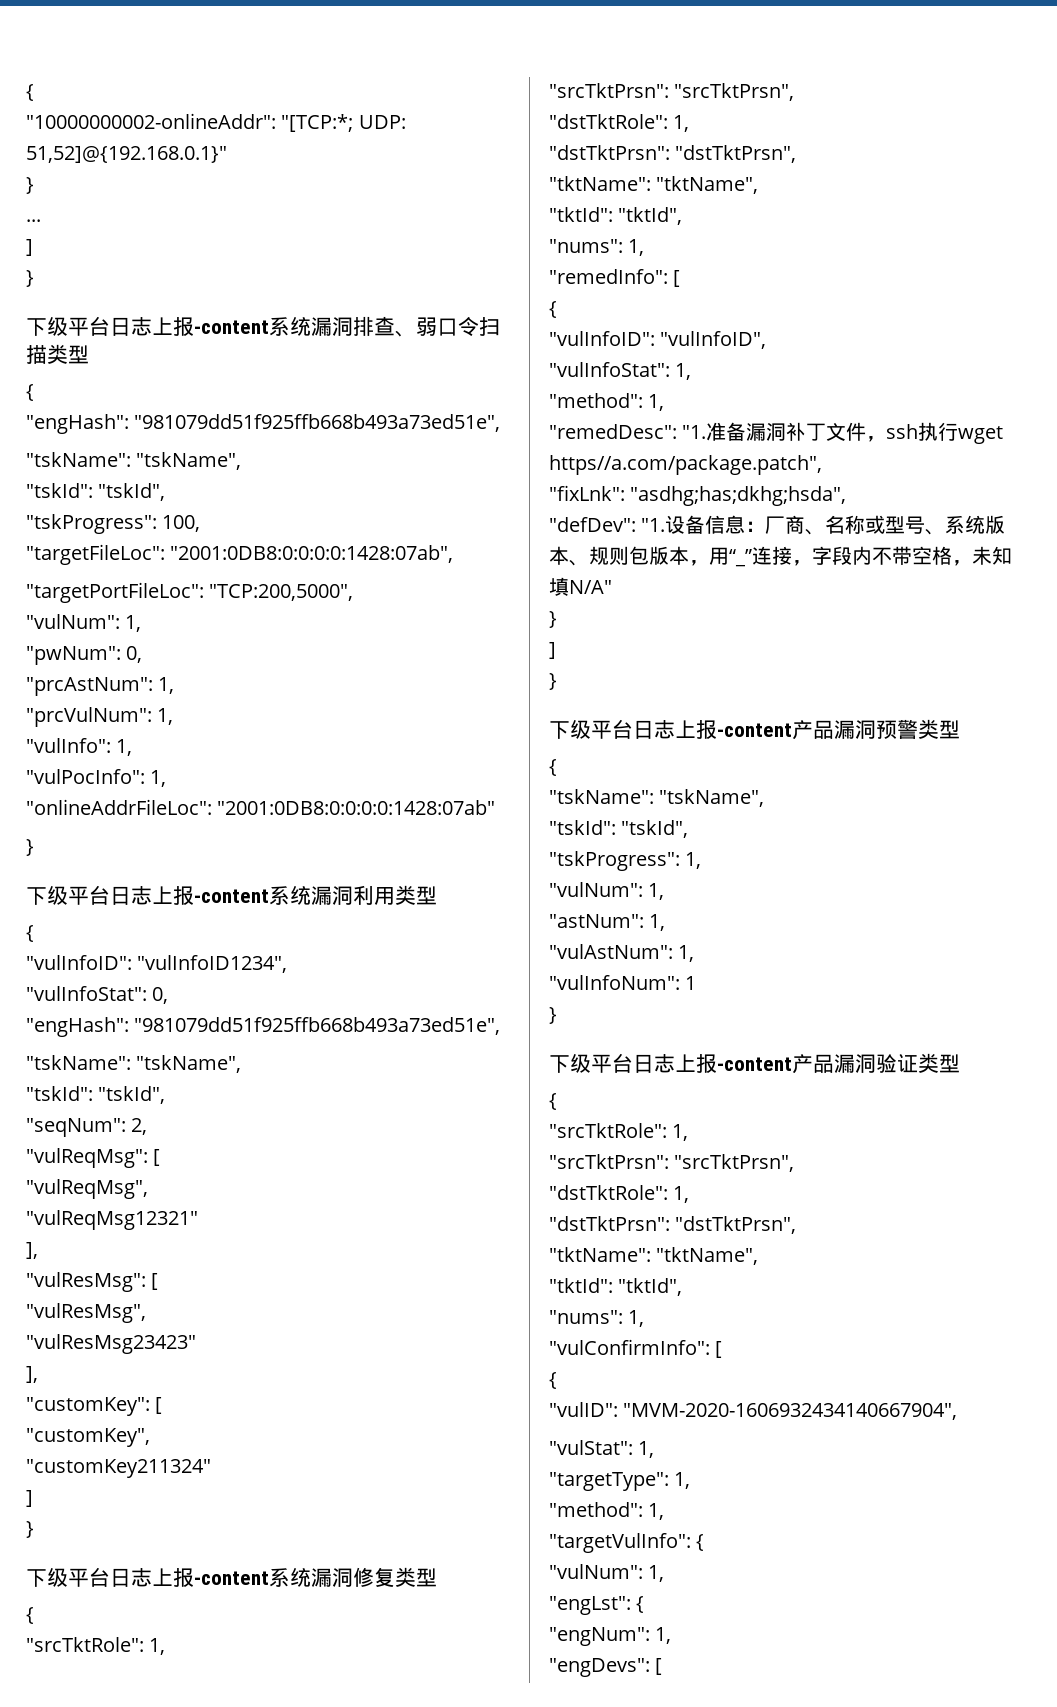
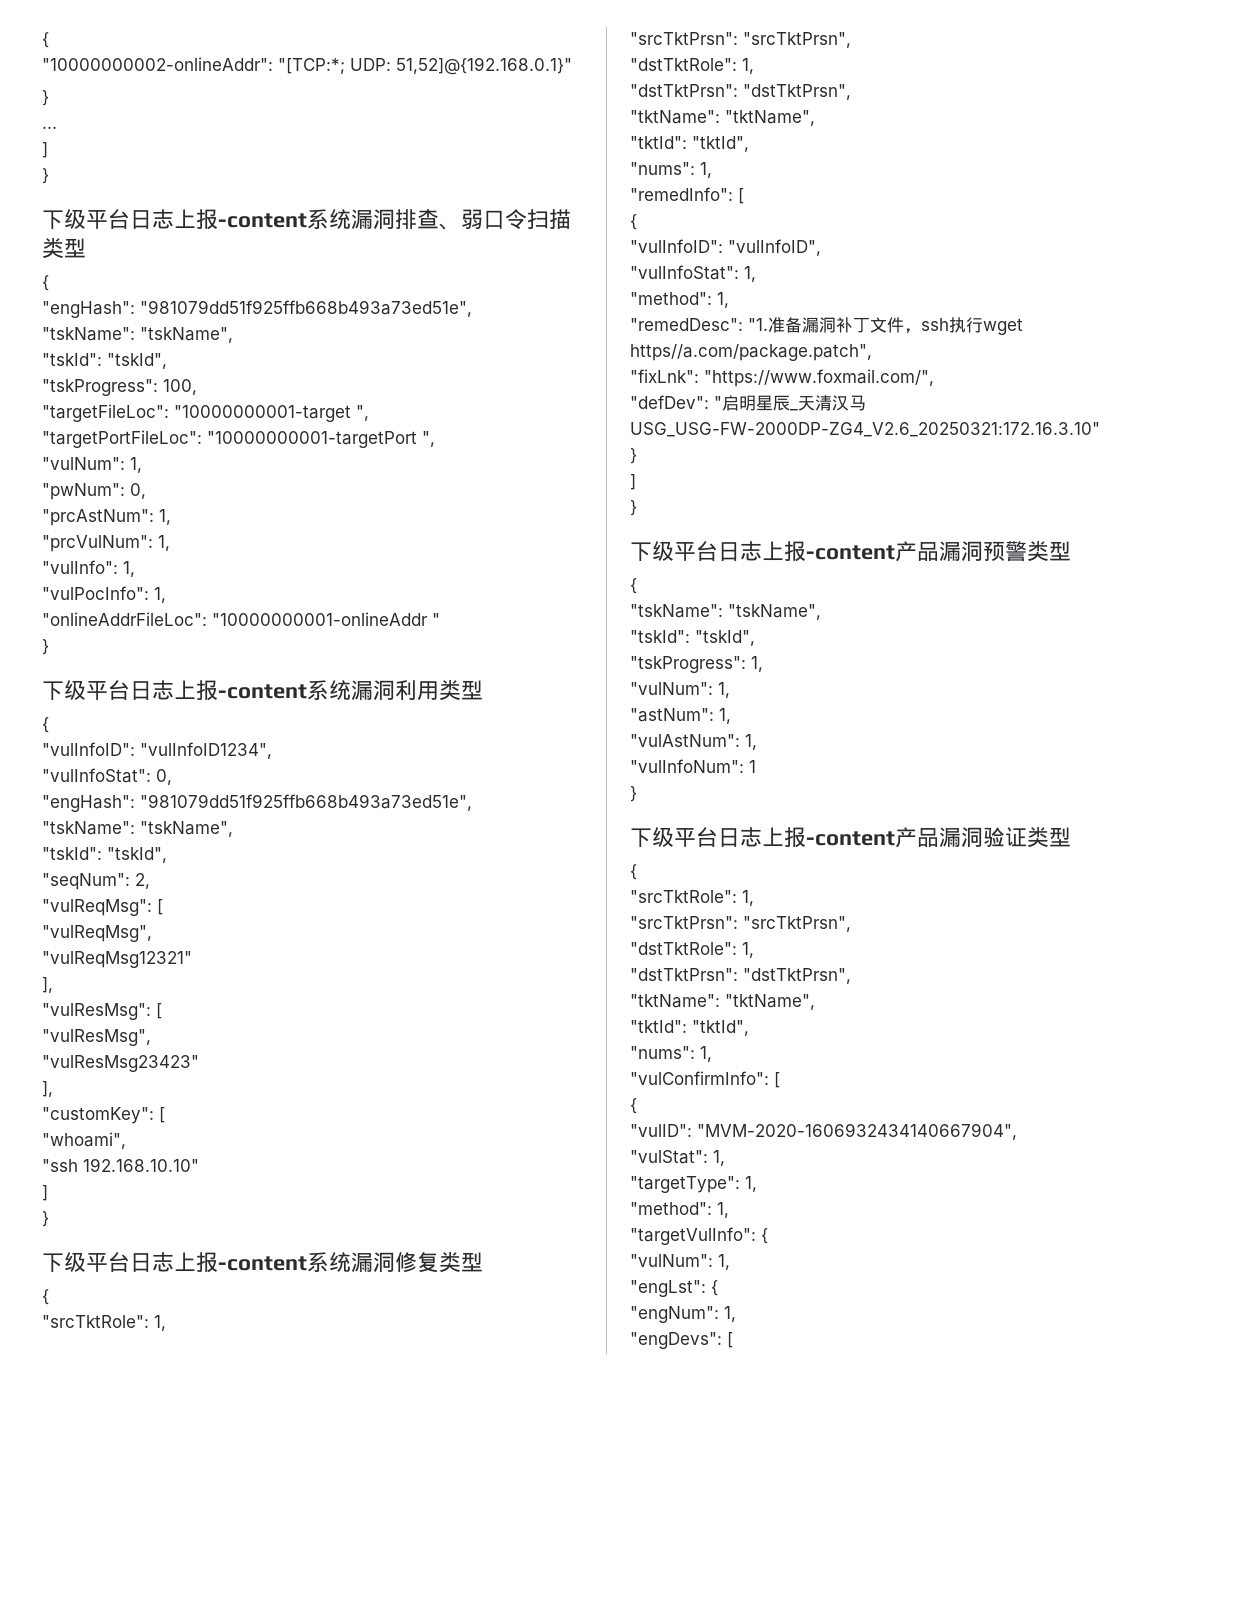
[170,545,454,563] "2001:0DB8:0:0:0:0:1428:07ab", -> [174,405,369,422] "10000000001-target ",
[209,584,354,601] "TCP:200,5000", -> [207,431,435,448] "10000000001-targetPort ",
[217,800,496,815] "2001:0DB8:0:0:0:0:1428:07ab" -> [212,612,440,626] "10000000001-onlineAddr "
[26,1428,150,1447] [26,1459,211,1478] "customKey", // "customKey211324" -> [42,1132,126,1149] [42,1158,199,1172] "whoami", // "ssh 192.168.10.10"
[630,486,847,506] "asdhg;has;dkhg;hsda", -> [704,369,934,387] "https://www.foxmail.com/",
[641,515,1006,535] [549,546,1012,567] [549,577,612,596] "1.设备信息：厂商、名称或型号、系统版本、规则包版本，用“_”连接，字段内不带空格，未知填N/A" -> [714,395,866,411] [630,422,1100,437] "启明星辰_天清汉马USG_USG-FW-2000DP-ZG4_V2.6_20250321:172.16.3.10"

